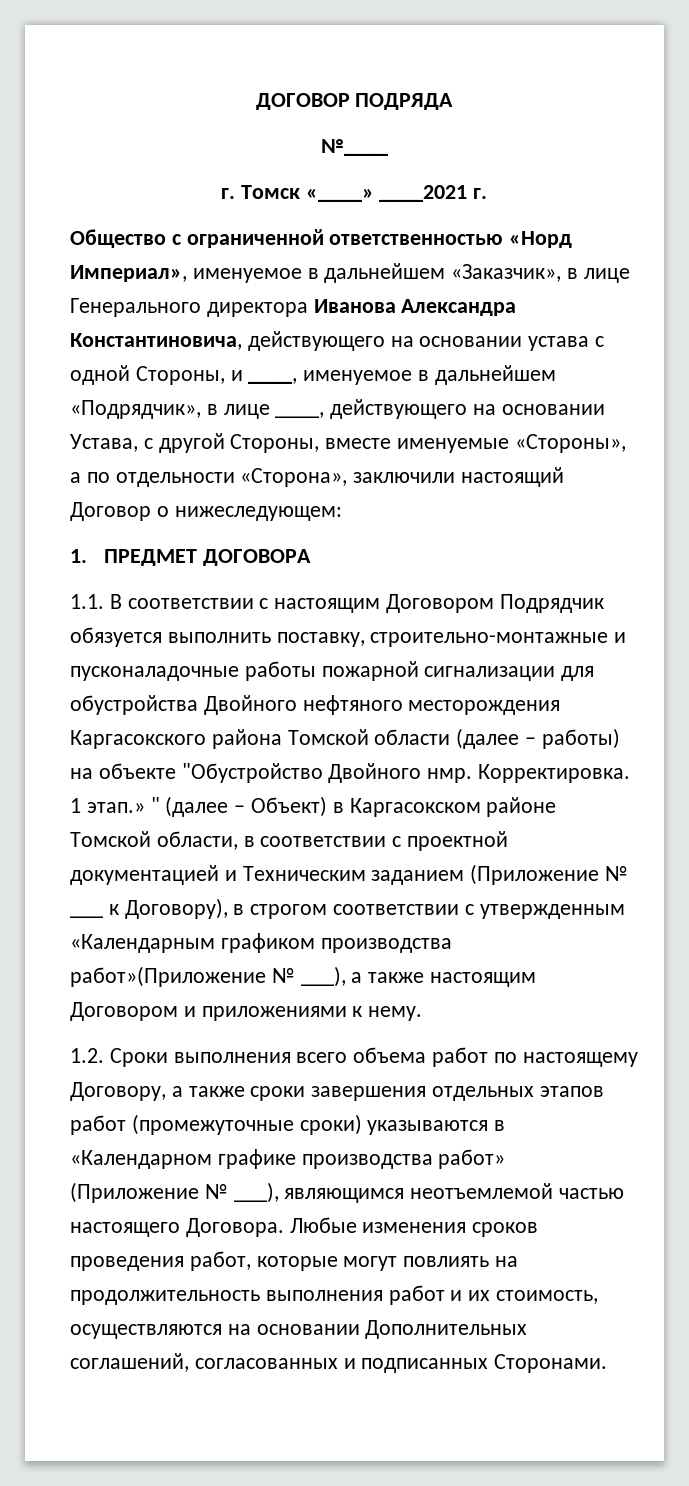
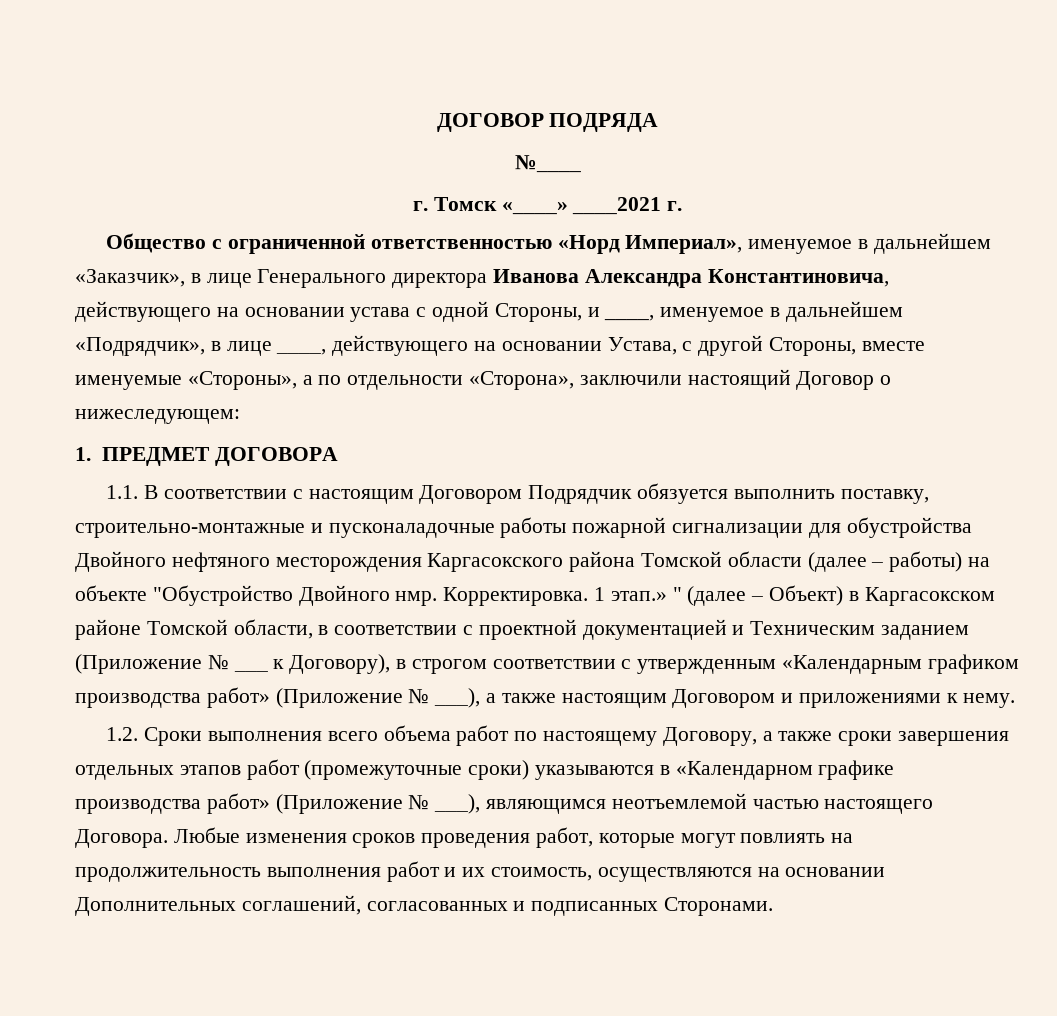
[70,966,266,987] работ»(Приложение -> [206,687,403,708] работ» (Приложение

